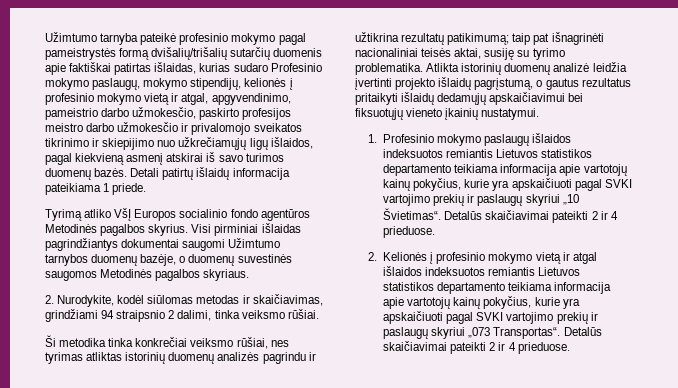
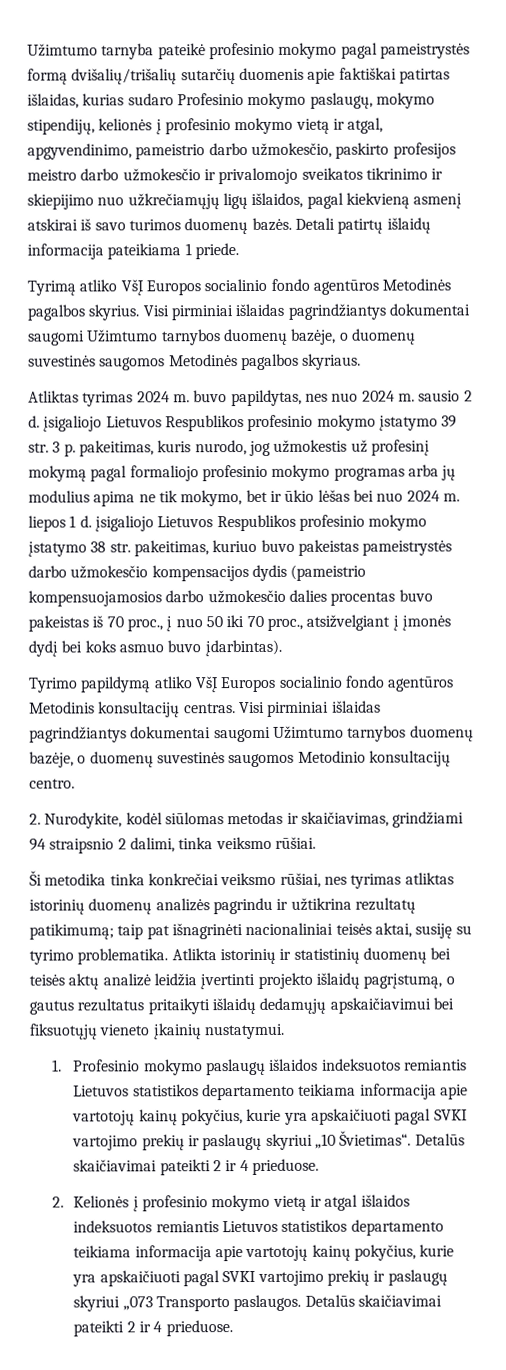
(250, 275) none -> [28,389,473,407] [28,414,458,432] [28,439,430,457] [28,464,457,482] [28,489,460,507] [28,514,428,532] [28,539,453,557] [28,564,367,582] [28,589,433,607] [28,614,451,632] [28,639,282,657] [28,675,455,693] [29,700,381,718] [29,725,474,743] [29,750,451,768] [29,778,75,789] // Atliktas tyrimas 2024 m. buvo papildytas, nes nuo 2024 m. sausio 2 d. įsigaliojo Lietuvos Respublikos profesinio mokymo įstatymo 39 str. 3 p. pakeitimas, kuris nurodo, jog užmokestis už profesinį mokymą pagal formaliojo profesinio mokymo programas arba jų modulius apima ne tik mokymo, bet ir ūkio lėšas bei nuo 2024 m. liepos 1 d. įsigaliojo Lietuvos Respublikos profesinio mokymo įstatymo 38 str. pakeitimas, kuriuo buvo pakeistas pameistrystės darbo užmokesčio kompensacijos dydis (pameistrio kompensuojamosios darbo užmokesčio dalies procentas buvo pakeistas iš 70 proc., į nuo 50 iki 70 proc., atsižvelgiant į įmonės dydį bei koks asmuo buvo įdarbintas). // Tyrimo papildymą atliko VšĮ Europos socialinio fondo agentūros Metodinis konsultacijų centras. Visi pirminiai išlaidas pagrindžiantys dokumentai saugomi Užimtumo tarnybos duomenų bazėje, o duomenų suvestinės saugomos Metodinio konsultacijų centro.
[504,63,551,75] duomenų -> [279,947,452,964] [29,973,100,990] ir statistinių duomenų bei teisės aktų
[493,327,561,339] Transportas“. -> [156,1294,302,1312] Transporto paslaugos.

